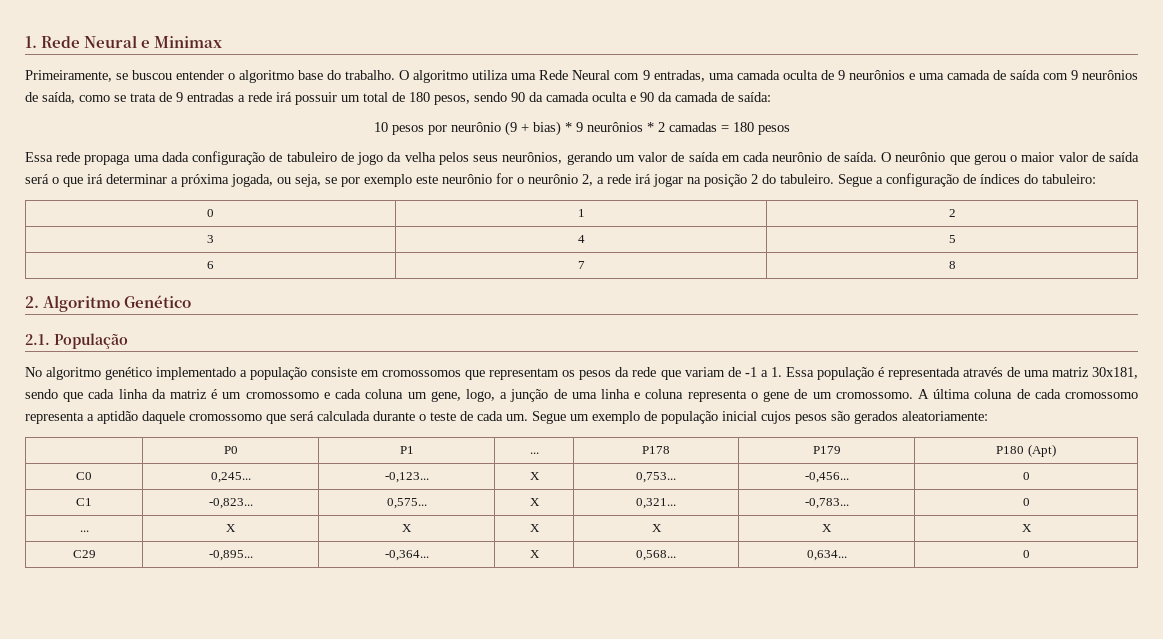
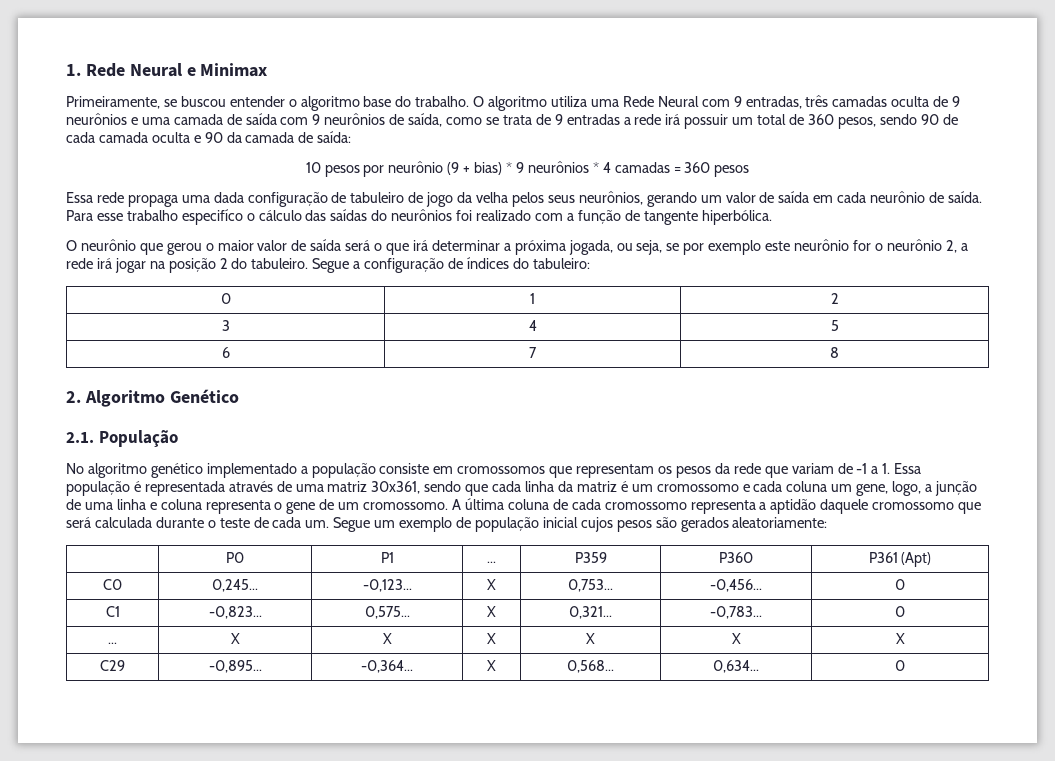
[708,70,780,80] uma camada -> [805,95,888,107] três camadas
[409,92,430,102] 180 -> [807,114,834,125] 360
[529,92,543,102] da -> [942,114,958,125] [66,132,95,143] de cada
[657,122,665,132] 2 -> [602,162,611,173] 4
[732,122,754,132] 180 -> [684,162,711,173] 360
(877, 157) none -> [66,209,772,225] Para esse trabalho especifíco o cálculo das saídas do neurônios foi realizado com a função de tangente hiperbólica. //
[1092,367,1139,379] 30x181, -> [371,481,421,494] 30x361,
[642,446,670,454] [812,446,841,454] [996,446,1025,454] P178 | P179 | P180 -> [574,552,607,563] [719,552,753,563] [868,552,898,563] P359 | P360 | P361

